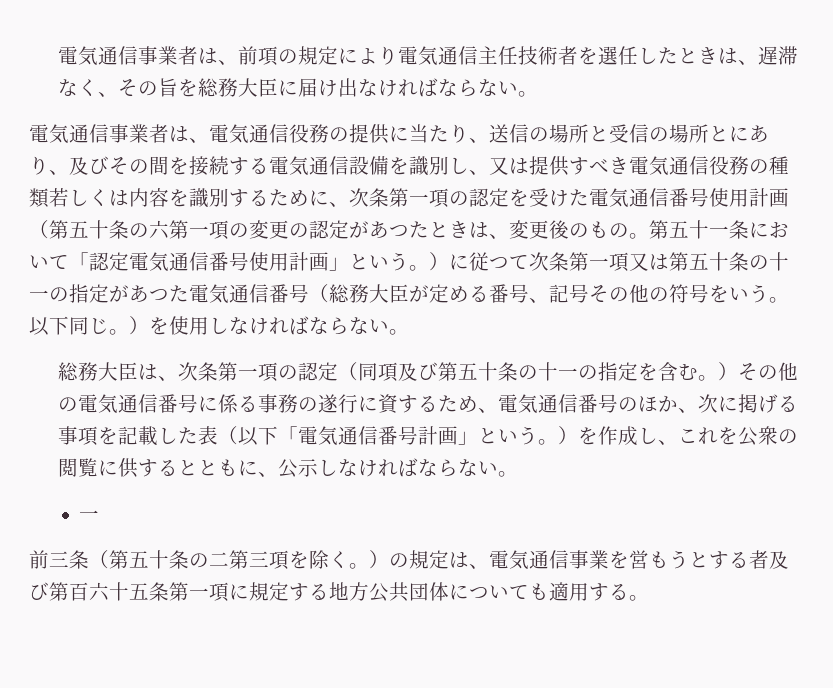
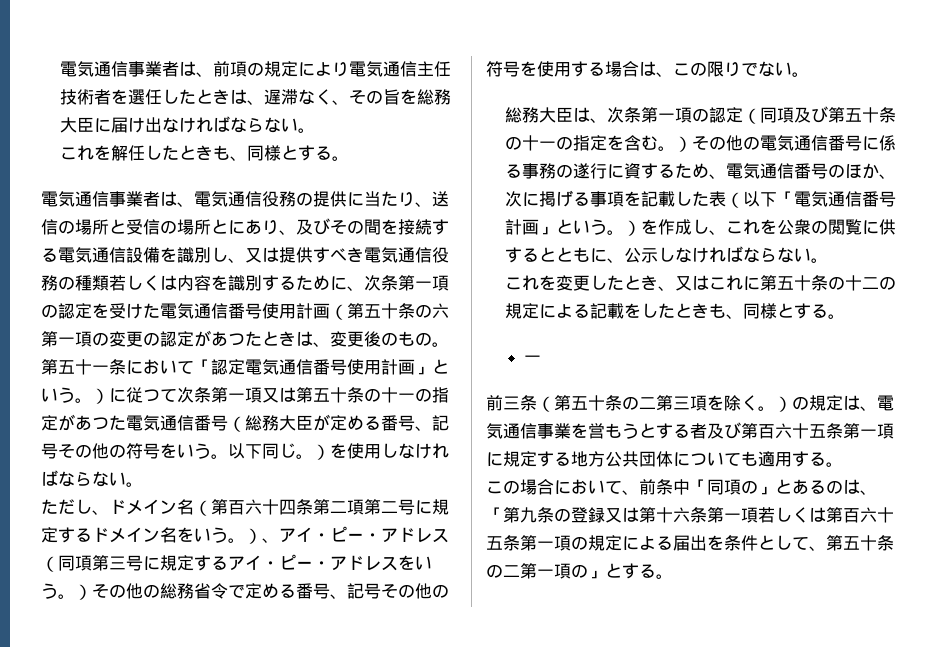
(539, 94) none -> [60,145,350,161] // これを解任したときも、同様とする。
(409, 332) none -> [41,499,449,516] [41,526,449,544] [41,554,432,572] [41,583,449,600] [486,61,809,77] // ただし、ドメイン名（第百六十四条第二項第二号に規定するドメイン名をいう。）、アイ・ピー・アドレス（同項第三号に規定するアイ・ピー・アドレスをいう。）その他の総務省令で定める番号、記号その他の符号を使用する場合は、この限りでない。
(519, 474) none -> [505,275,897,291] [505,303,846,319] // これを変更したとき、又はこれに第五十条の十二の規定による記載をしたときも、同様とする。
(649, 598) none -> [486,479,877,495] [486,507,894,523] [486,535,894,551] [486,563,673,579] // この場合において、前条中「同項の」とあるのは、「第九条の登録又は第十六条第一項若しくは第百六十五条第一項の規定による届出を条件として、第五十条の二第一項の」とする。

